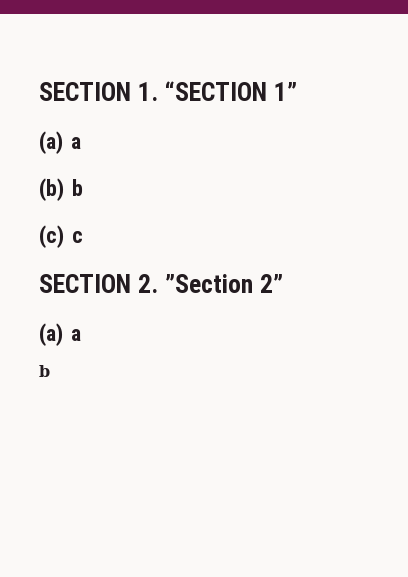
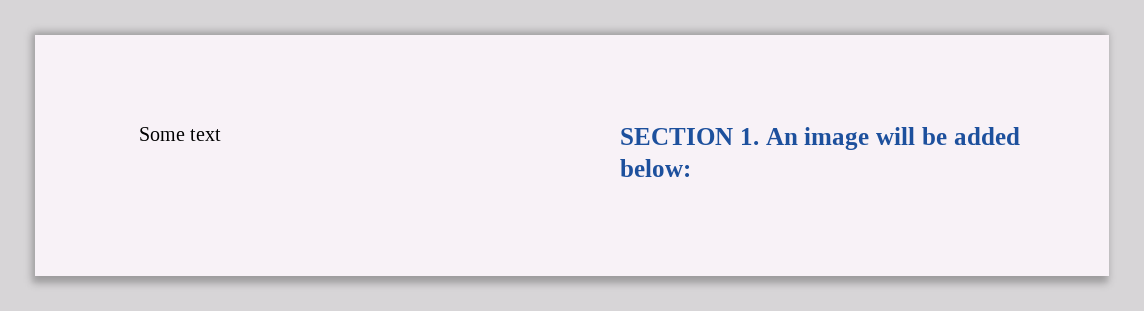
[39,81,297,101] [39,131,81,154] [39,178,83,201] [39,225,83,248] [39,274,283,293] [39,323,81,346] [39,365,50,377] SECTION 1. “SECTION 1” // (a) a // (b) b // (c) c // SECTION 2. ”Section 2” // (a) a // b -> [139,127,222,141] [620,127,1020,150] [620,159,691,177] Some text // SECTION 1. An image will be added below:

